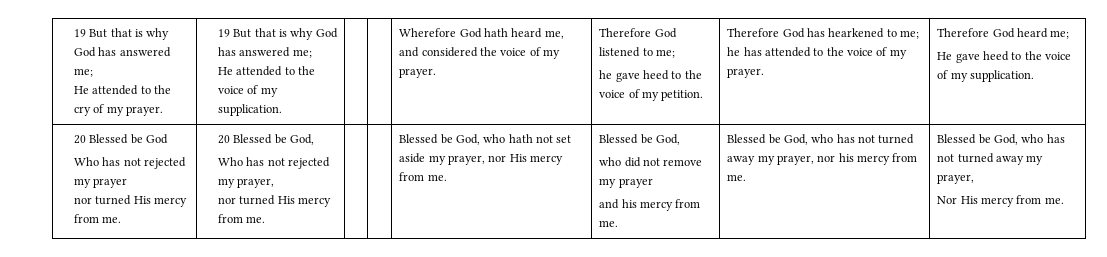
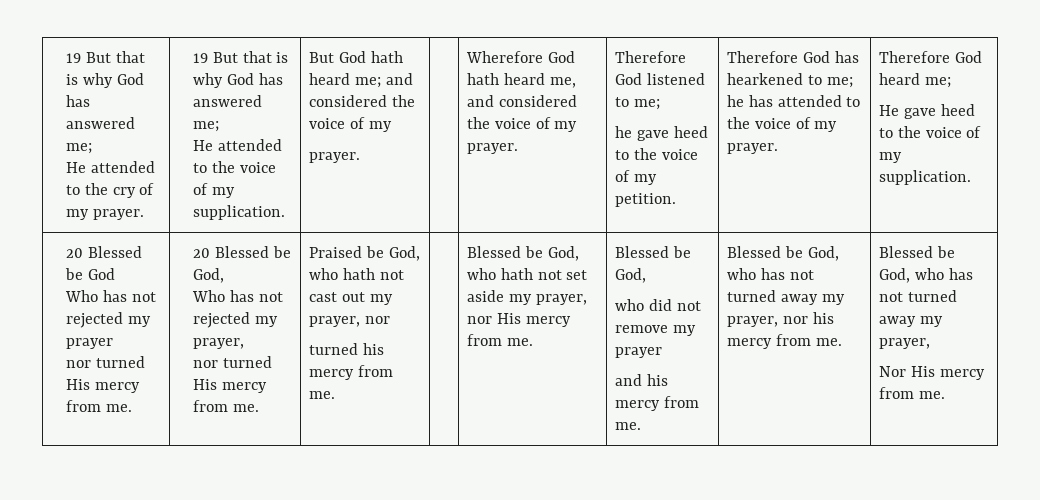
(282, 110) none -> [309,51,403,63] [309,73,413,88] [309,95,416,107] [309,117,392,132] [309,152,361,163] But God hath heard me; and considered the voice of my // prayer.
(266, 219) none -> [309,246,420,261] [309,268,404,280] [309,292,393,305] [309,316,391,327] [309,343,385,355] [309,365,394,380] [309,391,336,399] Praised be God, who hath not cast out my prayer, nor // turned his mercy from me.

